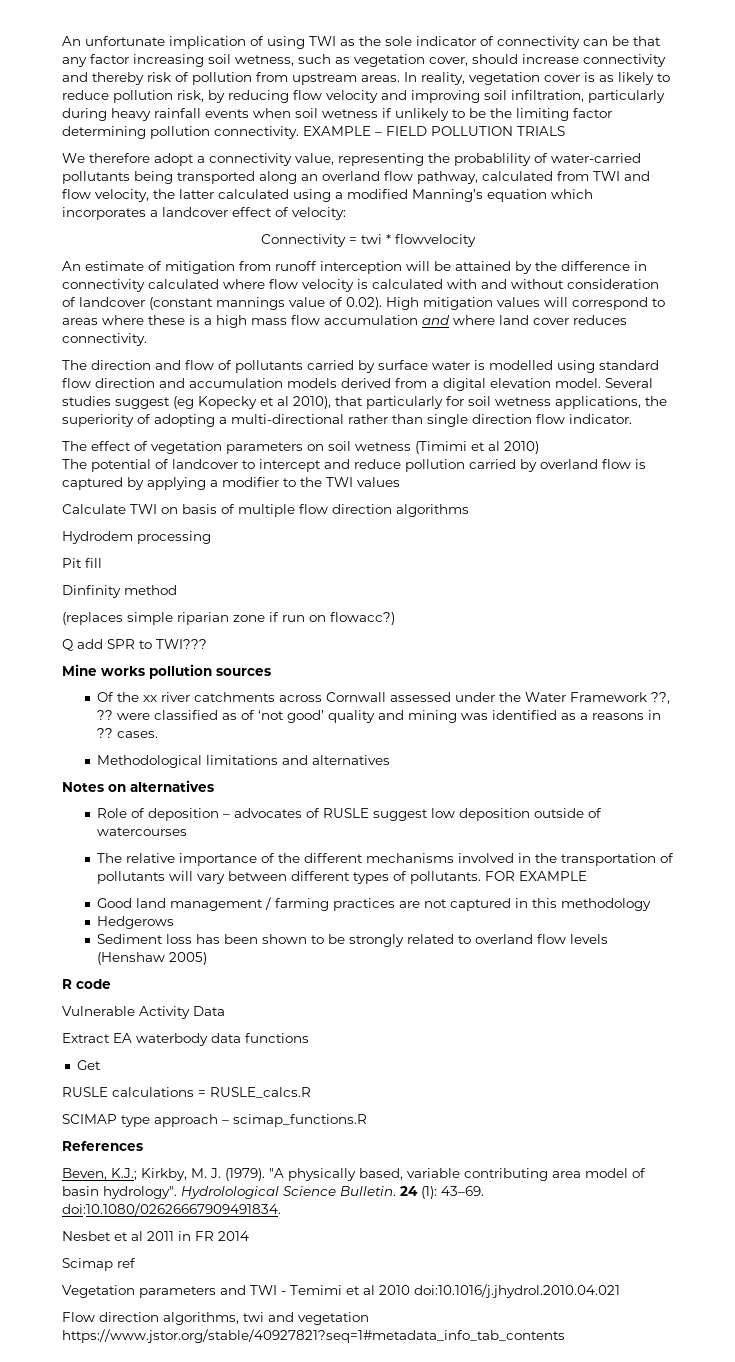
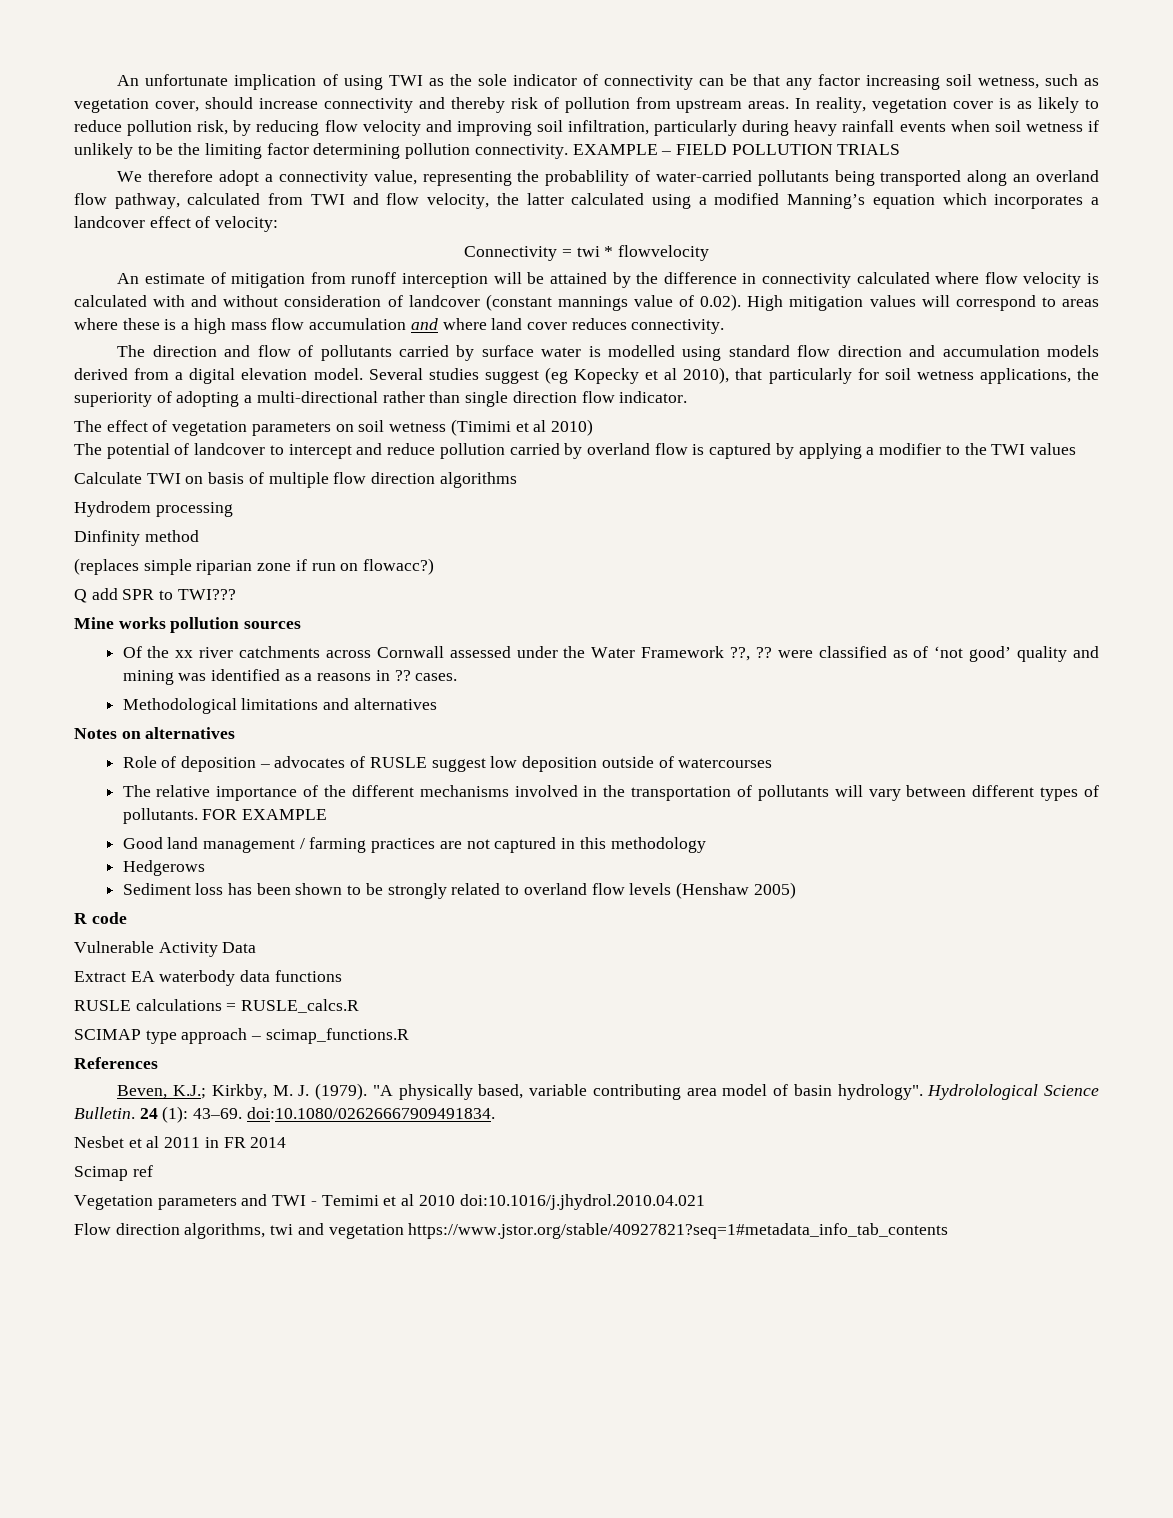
[62,558,102,568] // Pit fill -> (233, 509) none
[76,1060,101,1070] // Get -> (342, 976) none

